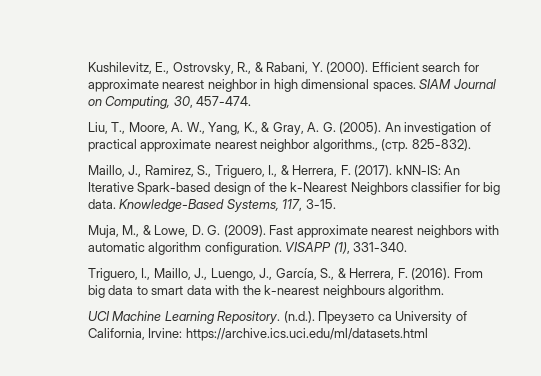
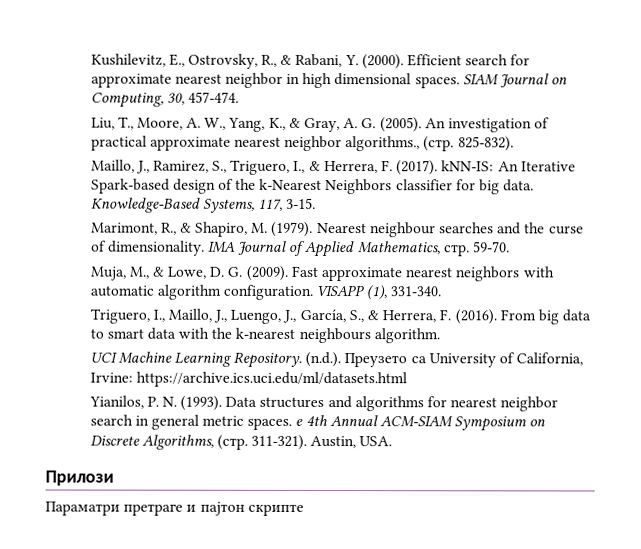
(336, 204) none -> [90,221,584,238] [90,240,510,258] // Marimont, R., & Shapiro, M. (1979). Nearest neighbour searches and the curse of dimensionality. IMA Journal of Applied Mathematics, стр. 59-70.
(428, 334) none -> [88,395,559,412] [89,414,547,432] [89,434,393,450] [45,470,114,486] [45,501,304,516] // Yianilos, P. N. (1993). Data structures and algorithms for nearest neighbor search in general metric spaces. e 4th Annual ACM-SIAM Symposium on Discrete Algorithms, (стр. 311-321). Austin, USA. // Прилози // Параматри претраге и пајтон скрипте

